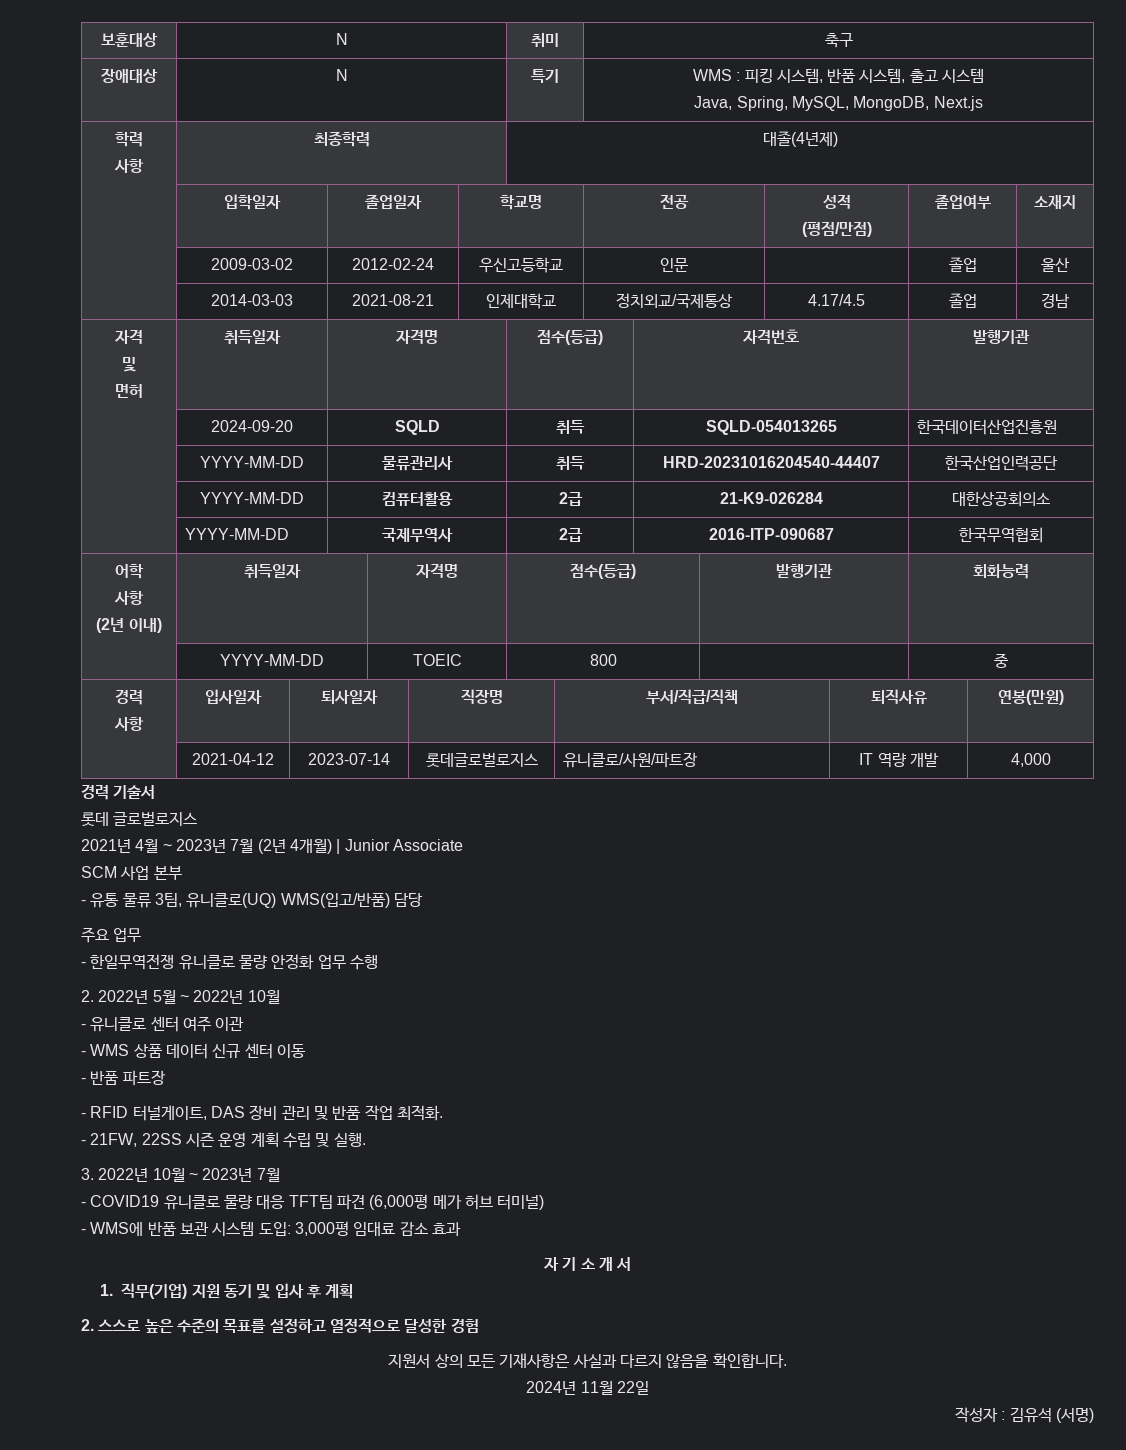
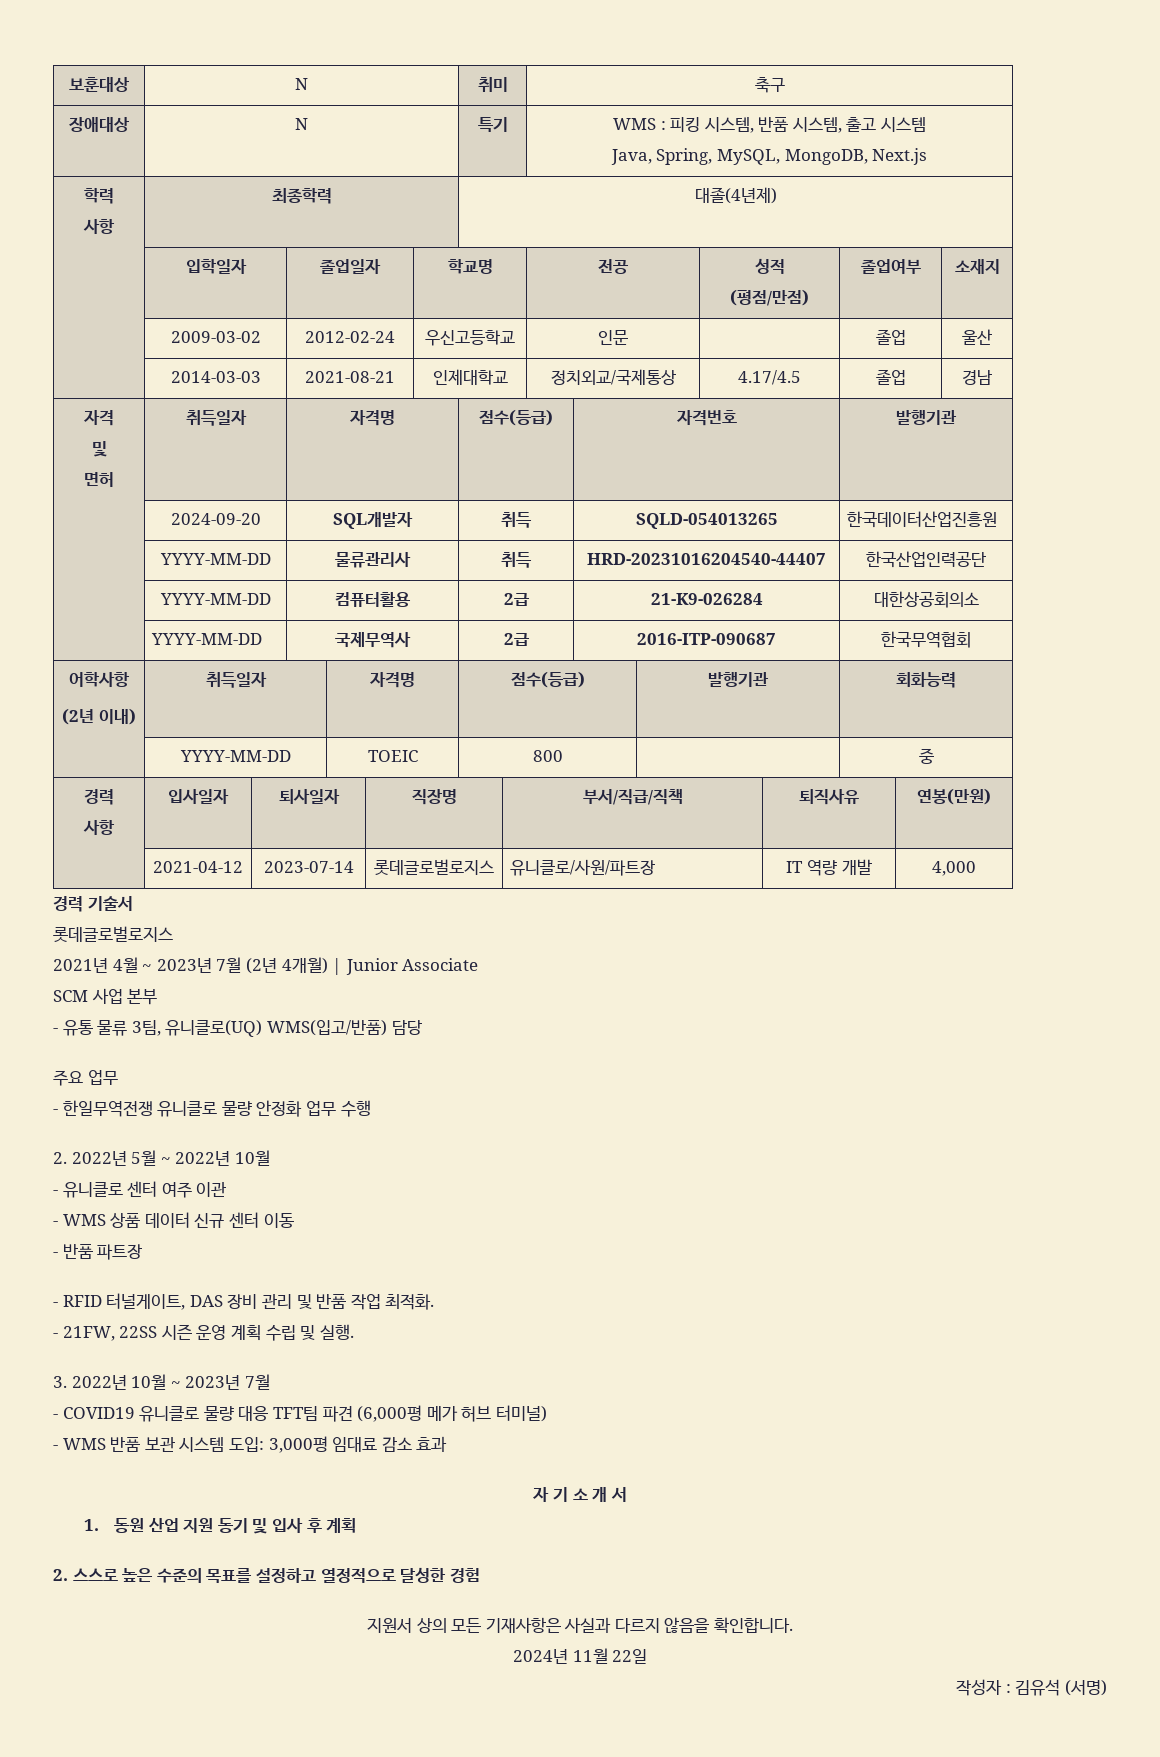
[394,420,440,435] SQLD -> [333,512,413,529] SQL개발자
[115,564,144,579] [114,591,144,605] 어학 // 사항 -> [69,672,130,687] 어학사항
[81,811,198,826] 롯데 글로벌로지스 -> [53,926,173,942] 롯데글로벌로지스
[90,1222,144,1236] WMS에 -> [62,1438,106,1450] WMS
[121,1283,188,1299] 직무(기업) -> [114,1518,179,1533] 동원 산업

